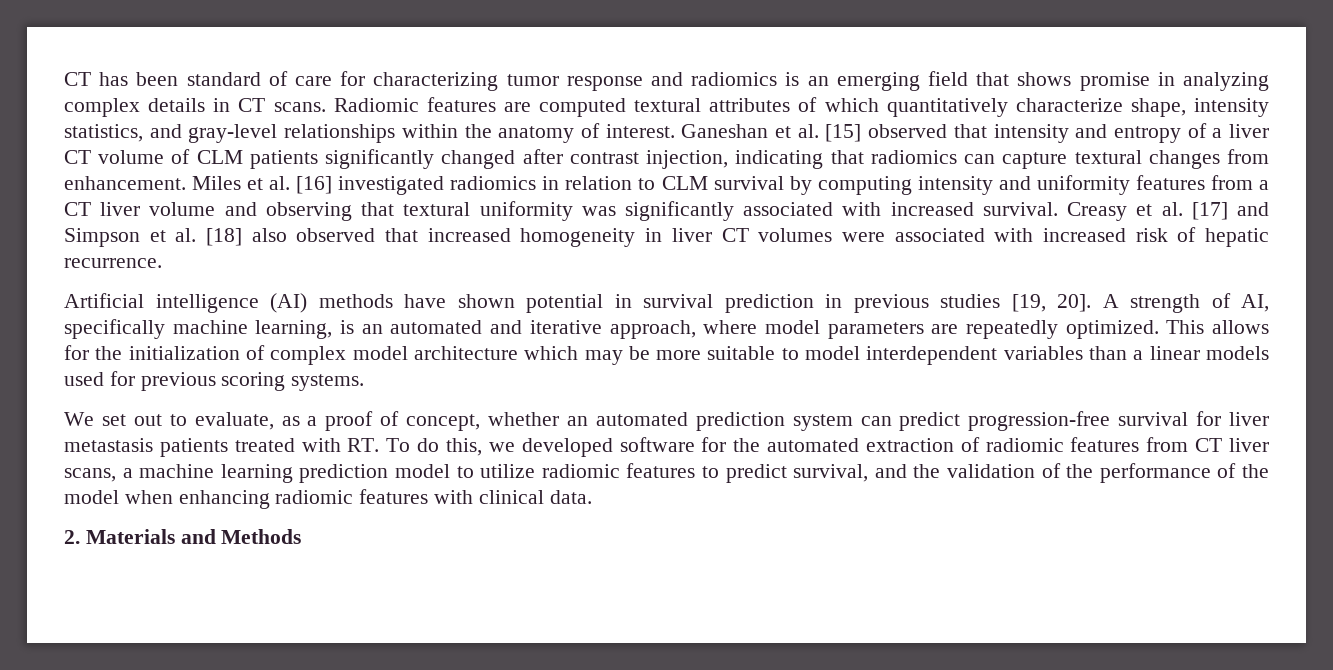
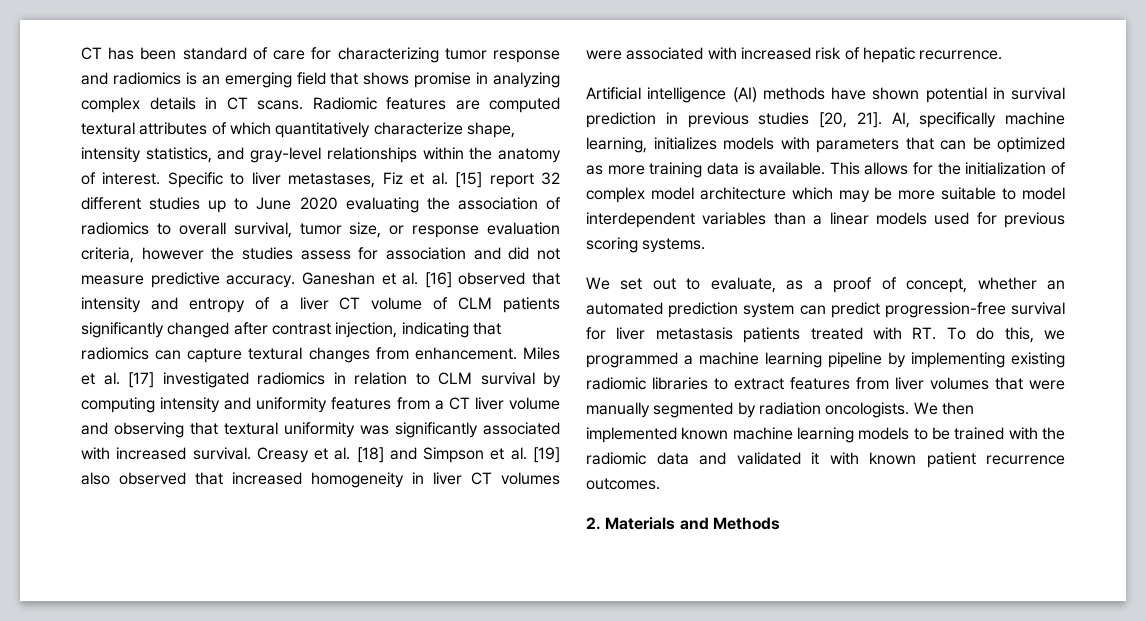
(675, 131) none -> [167,172,560,188] [81,197,561,213] [81,222,560,238] [81,247,560,263] [81,272,296,288] Specific to liver metastases, Fiz et al. [15] report 32 different studies up to June 2020 evaluating the association of radiomics to overall survival, tumor size, or response evaluation criteria, however the studies assess for association and did not measure predictive accuracy.
[825,124,862,142] [15] -> [424,272,452,288] [16]
[296,176,333,194] [16] -> [128,372,154,388] [17]
[1191,202,1228,220] [17] -> [356,447,384,463] [18]
[206,228,243,246] [18] -> [532,447,560,463] [19]
[1011,293,1269,313] [64,319,1159,339] [19, 20]. A strength of AI, specifically machine learning, is an automated and iterative approach, where model parameters are repeatedly optimized. -> [819,112,1065,128] [586,137,1065,153] [586,162,826,178] [20, 21]. AI, specifically machine learning, initializes models with parameters that can be optimized as more training data is available.
[521,437,1269,457] [64,463,1269,483] [64,489,592,509] developed software for the automated extraction of radiomic features from CT liver scans, a machine learning prediction model to utilize radiomic features to predict survival, and the validation of the performance of the model when enhancing radiomic features with clinical data. -> [586,352,1065,368] [586,377,1065,390] [586,402,974,418] [586,427,1065,443] [586,452,1065,468] [586,478,660,490] programmed a machine learning pipeline by implementing existing radiomic libraries to extract features from liver volumes that were manually segmented by radiation oncologists. We then implemented known machine learning models to be trained with the radiomic data and validated it with known patient recurrence outcomes.

